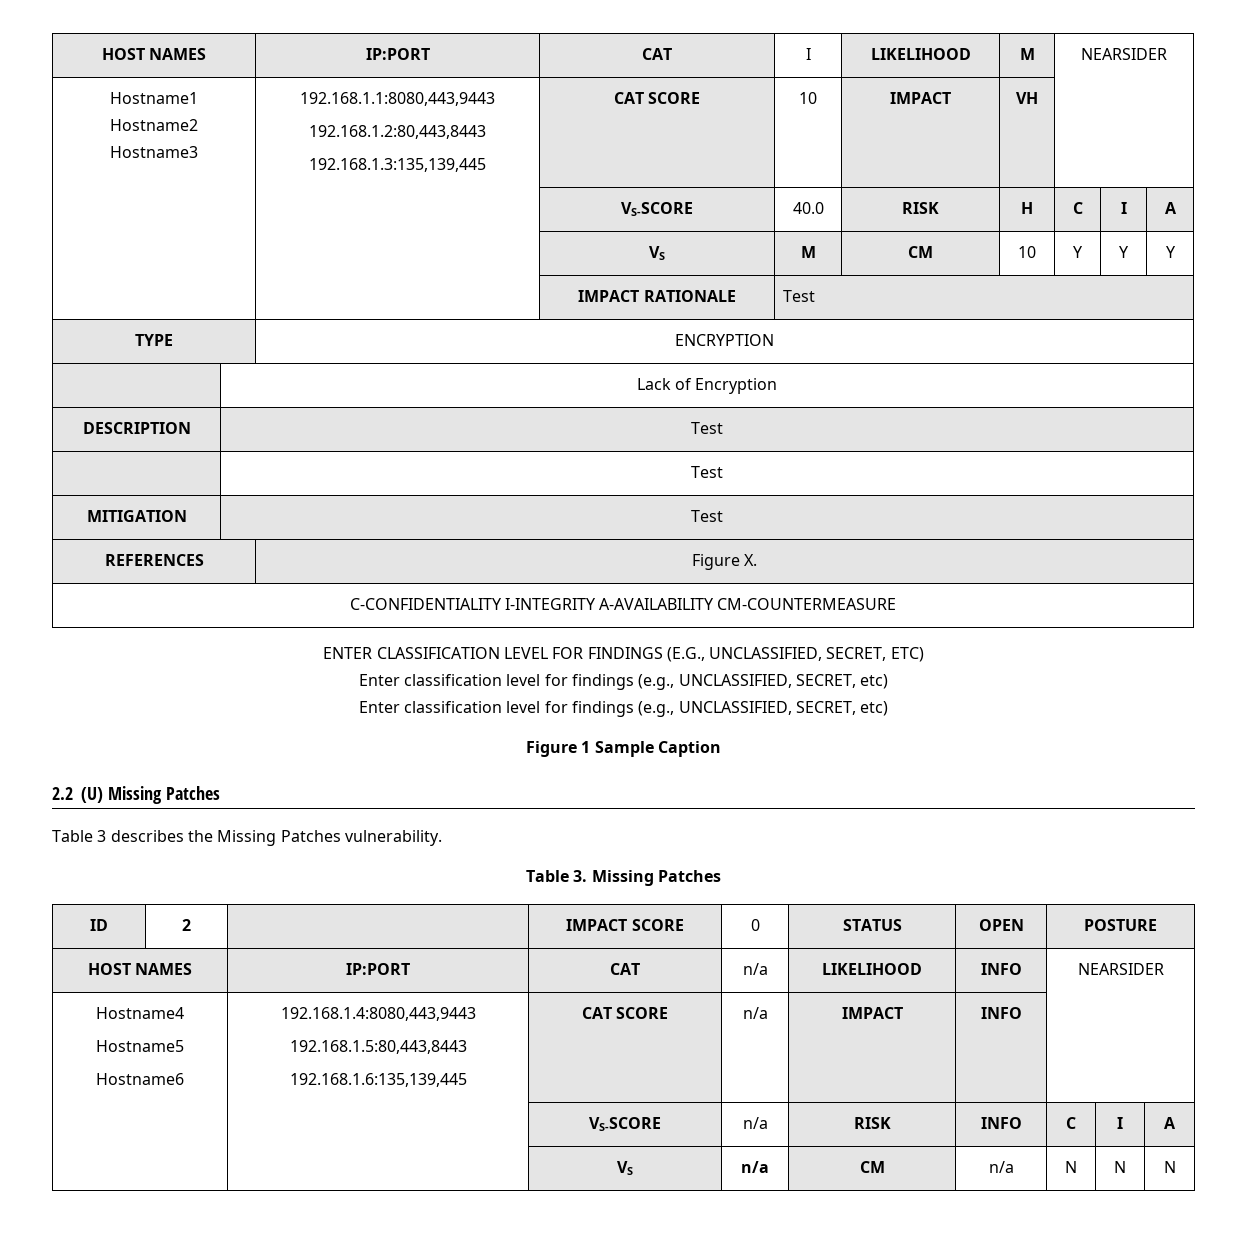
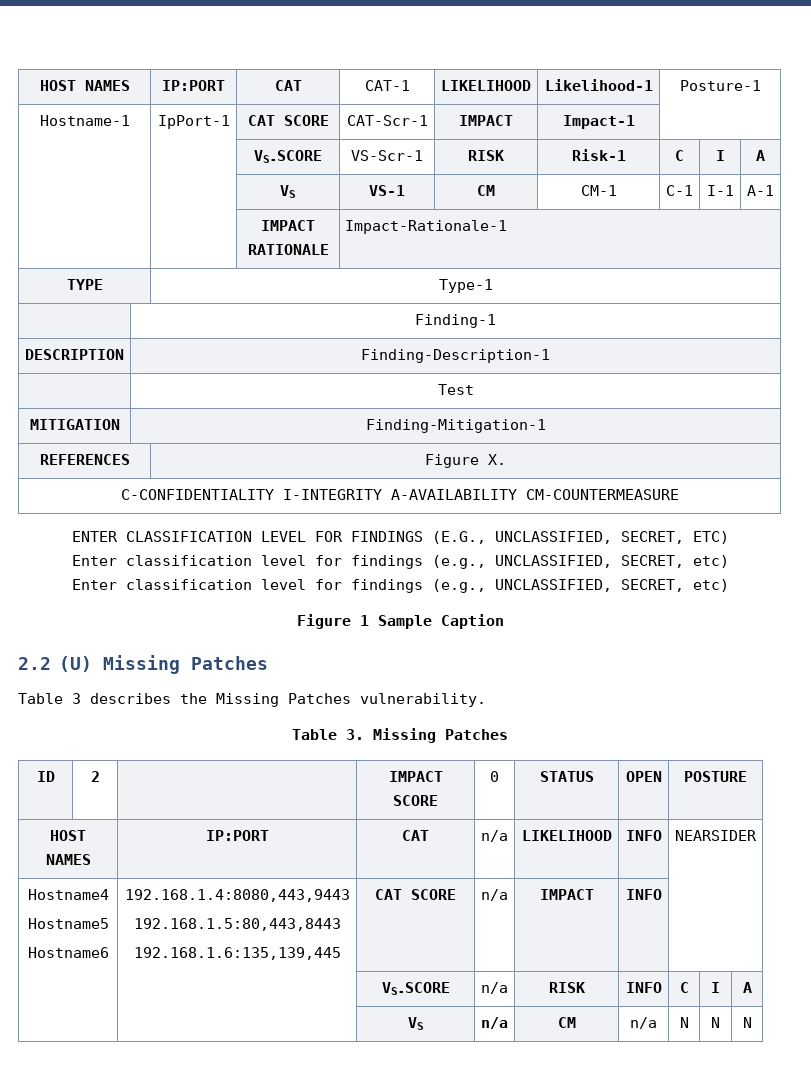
[101,48,207,60] [365,48,430,60] [641,48,672,60] [805,48,811,60] [870,48,971,60] [1019,48,1035,60] [1081,48,1167,60] [110,92,198,104] [110,119,198,131] [110,146,198,158] [300,92,495,106] [309,125,486,139] [309,158,486,172] [613,92,701,104] [799,92,817,104] [889,92,951,104] [1016,92,1038,104] [620,202,693,216] [792,202,824,214] [901,202,939,214] [1021,202,1033,214] [1072,202,1083,214] [1120,202,1127,214] [1164,202,1177,214] [648,246,665,260] [800,246,816,258] [907,246,933,258] [1018,246,1036,258] [1073,246,1083,258] [1119,246,1129,258] [1165,246,1176,258] HOST NAMES | IP:PORT | CAT | I | LIKELIHOOD | M | NEARSIDER // Hostname1 // Hostname2 // Hostname3 | 192.168.1.1:8080,443,9443 // 192.168.1.2:80,443,8443 // 192.168.1.3:135,139,445 | CAT SCORE | 10 | IMPACT | VH | // | | VS-SCORE | 40.0 | RISK | H | C | I | A // | | VS | M | CM | 10 | Y | Y | Y -> [39,80,130,91] [162,80,225,91] [274,80,302,91] [364,80,410,91] [440,80,531,91] [544,79,653,91] [679,80,761,91] [39,115,130,126] [157,115,230,129] [247,115,329,126] [346,115,428,126] [458,115,513,126] [562,115,635,129] [254,150,322,163] [350,150,423,161] [467,150,504,161] [571,149,626,161] [675,150,684,161] [715,150,725,161] [756,150,765,161] [280,185,296,198] [368,185,405,196] [476,185,495,196] [580,185,617,196] [666,185,693,196] [706,185,734,196] [747,185,774,196] HOST NAMES | IP:PORT | CAT | CAT-1 | LIKELIHOOD | Likelihood-1 | Posture-1 // Hostname-1 | IpPort-1 | CAT SCORE | CAT-Scr-1 | IMPACT | Impact-1 | // | | VS-SCORE | VS-Scr-1 | RISK | Risk-1 | C | I | A // | | VS | VS-1 | CM | CM-1 | C-1 | I-1 | A-1
[783,290,816,302] Test -> [345,220,508,234] Impact-Rationale-1
[674,334,774,346] [636,378,778,394] ENCRYPTION // | Lack of Encryption -> [438,279,493,293] [415,314,496,328] Type-1 // | Finding-1
[690,422,723,434] Test -> [361,349,550,363] Finding-Description-1
[690,510,723,522] Test -> [365,419,546,433] Finding-Mitigation-1

